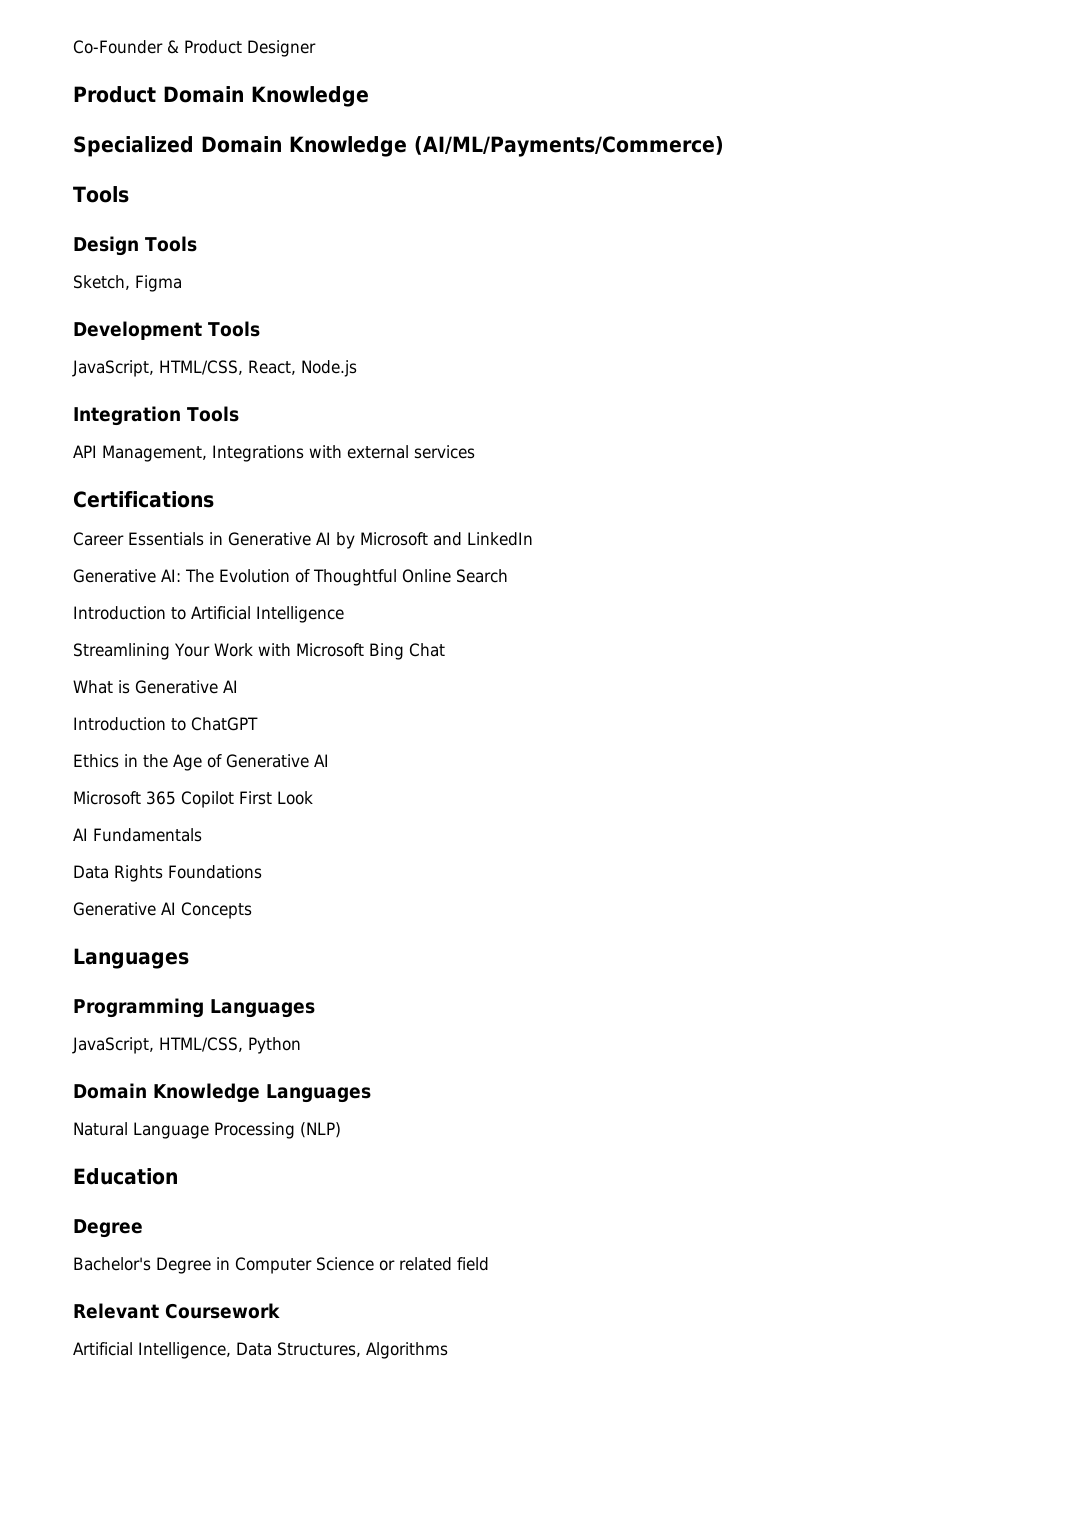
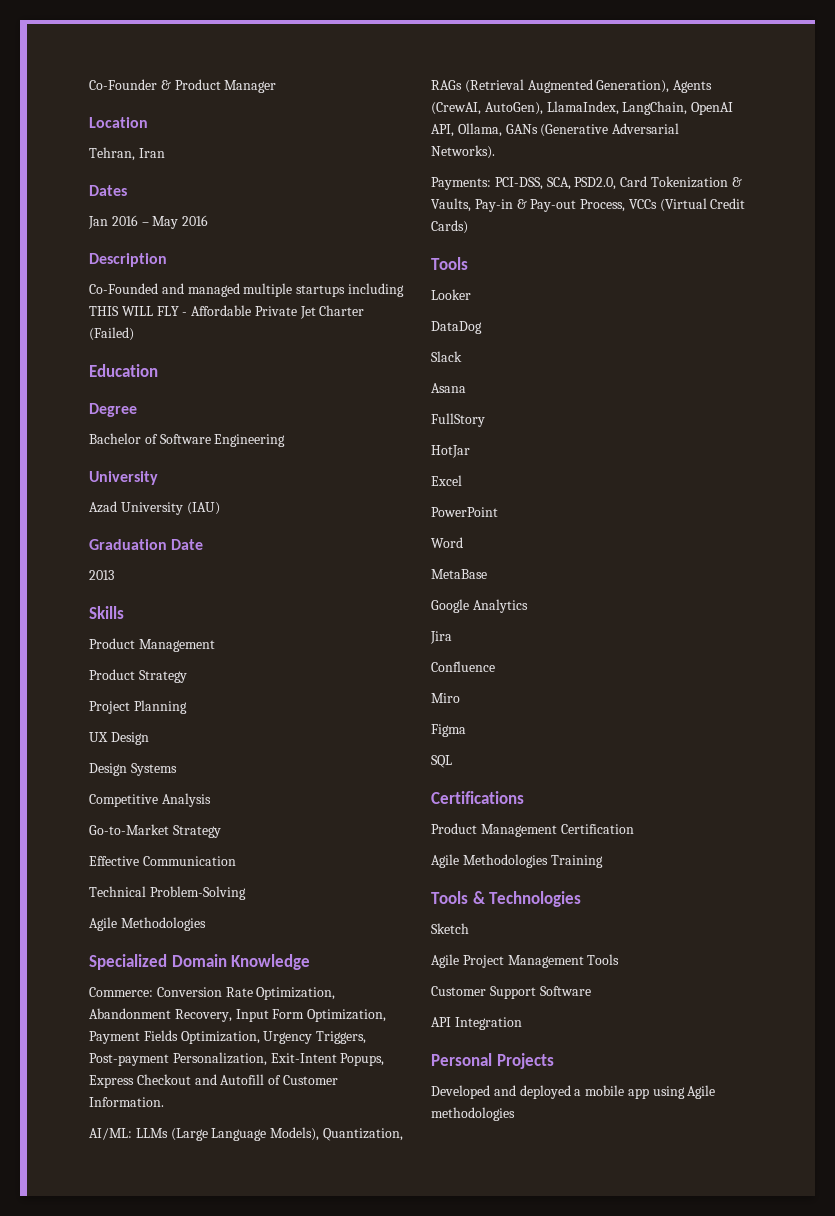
[247,40,316,57] [73,86,369,107] [73,136,724,157] [73,186,129,203] [73,236,197,256] [73,275,182,292] [73,321,260,340] [72,360,357,377] [73,406,239,426] [73,445,475,462] [73,491,214,508] [73,532,533,549] [73,569,508,586] [73,606,344,623] [73,643,445,660] [73,680,238,694] [73,717,258,731] [73,754,329,771] [73,791,313,808] [73,828,202,842] [73,865,262,882] [73,902,252,919] [73,948,189,969] [73,998,315,1018] [72,1037,301,1054] [73,1083,371,1103] [73,1122,341,1139] [73,1168,178,1185] [73,1219,143,1238] [73,1257,489,1274] [73,1303,280,1319] [73,1342,448,1359] Designer // Product Domain Knowledge // Specialized Domain Knowledge (AI/ML/Payments/Commerce) // Tools // Design Tools // Sketch, Figma // Development Tools // JavaScript, HTML/CSS, React, Node.js // Integration Tools // API Management, Integrations with external services // Certifications // Career Essentials in Generative AI by Microsoft and LinkedIn // Generative AI: The Evolution of Thoughtful Online Search // Introduction to Artificial Intelligence // Streamlining Your Work with Microsoft Bing Chat // What is Generative AI // Introduction to ChatGPT // Ethics in the Age of Generative AI // Microsoft 365 Copilot First Look // AI Fundamentals // Data Rights Foundations // Generative AI Concepts // Languages // Programming Languages // JavaScript, HTML/CSS, Python // Domain Knowledge Languages // Natural Language Processing (NLP) // Education // Degree // Bachelor's Degree in Computer Science or related field // Relevant Coursework // Artificial Intelligence, Data Structures, Algorithms -> [224,80,277,93] [89,117,148,128] [89,147,165,161] [89,185,127,196] [88,215,209,229] [89,253,167,267] [89,283,404,297] [89,305,365,319] [89,327,134,341] [89,364,158,377] [89,403,137,417] [89,433,286,447] [89,471,158,485] [89,501,220,515] [89,539,204,550] [89,570,114,580] [89,606,124,619] [89,638,215,652] [89,669,187,683] [89,700,187,714] [89,732,149,745] [89,763,177,776] [89,793,211,807] [89,824,221,838] [89,856,236,866] [89,886,246,900] [89,917,206,931] [89,954,311,970] [89,987,336,1000] [89,1008,387,1022] [89,1030,367,1044] [89,1052,385,1066] [89,1074,338,1088] [89,1097,164,1107] [89,1127,403,1141] [431,79,713,93] [431,101,734,115] [431,123,680,137] [431,145,495,159] [431,176,742,190] [431,198,746,212] [431,220,468,234] [431,257,468,270] [431,289,471,300] [431,321,482,334] [431,351,462,362] [431,383,466,393] [431,413,485,427] [431,445,470,458] [431,475,462,486] [431,507,498,517] [431,537,463,548] [431,569,487,579] [431,599,528,613] [430,631,452,644] [431,661,495,672] [431,693,460,703] [431,724,466,737] [431,755,452,768] [431,791,524,804] [431,823,634,837] [431,854,603,868] [431,891,582,907] [431,923,469,934] [431,954,620,968] [431,986,591,999] [431,1017,522,1030] [431,1053,554,1069] [431,1085,716,1099] [431,1107,515,1121] Manager // Location // Tehran, Iran // Dates // Jan 2016 – May 2016 // Description // Co-Founded and managed multiple startups including THIS WILL FLY - Affordable Private Jet Charter (Failed) // Education // Degree // Bachelor of Software Engineering // University // Azad University (IAU) // Graduation Date // 2013 // Skills // Product Management // Product Strategy // Project Planning // UX Design // Design Systems // Competitive Analysis // Go-to-Market Strategy // Effective Communication // Technical Problem-Solving // Agile Methodologies // Specialized Domain Knowledge // Commerce: Conversion Rate Optimization, Abandonment Recovery, Input Form Optimization, Payment Fields Optimization, Urgency Triggers, Post-payment Personalization, Exit-Intent Popups, Express Checkout and Autofill of Customer Information. // AI/ML: LLMs (Large Language Models), Quantization, RAGs (Retrieval Augmented Generation), Agents (CrewAI, AutoGen), LlamaIndex, LangChain, OpenAI API, Ollama, GANs (Generative Adversarial Networks). // Payments: PCI-DSS, SCA, PSD2.0, Card Tokenization & Vaults, Pay-in & Pay-out Process, VCCs (Virtual Credit Cards) // Tools // Looker // DataDog // Slack // Asana // FullStory // HotJar // Excel // PowerPoint // Word // MetaBase // Google Analytics // Jira // Confluence // Miro // Figma // SQL // Certifications // Product Management Certification // Agile Methodologies Training // Tools & Technologies // Sketch // Agile Project Management Tools // Customer Support Software // API Integration // Personal Projects // Developed and deployed a mobile app using Agile methodologies

